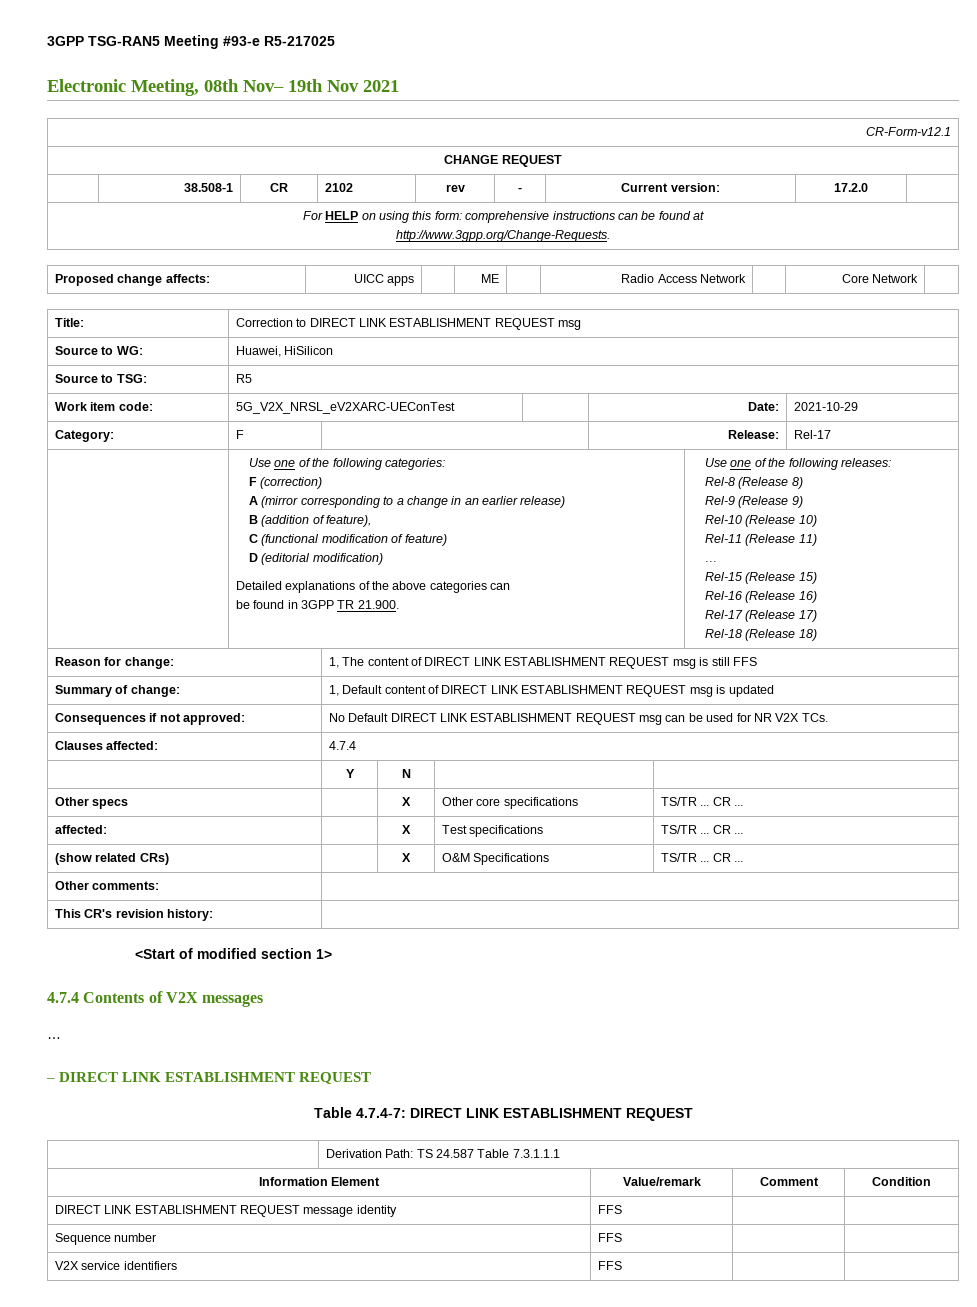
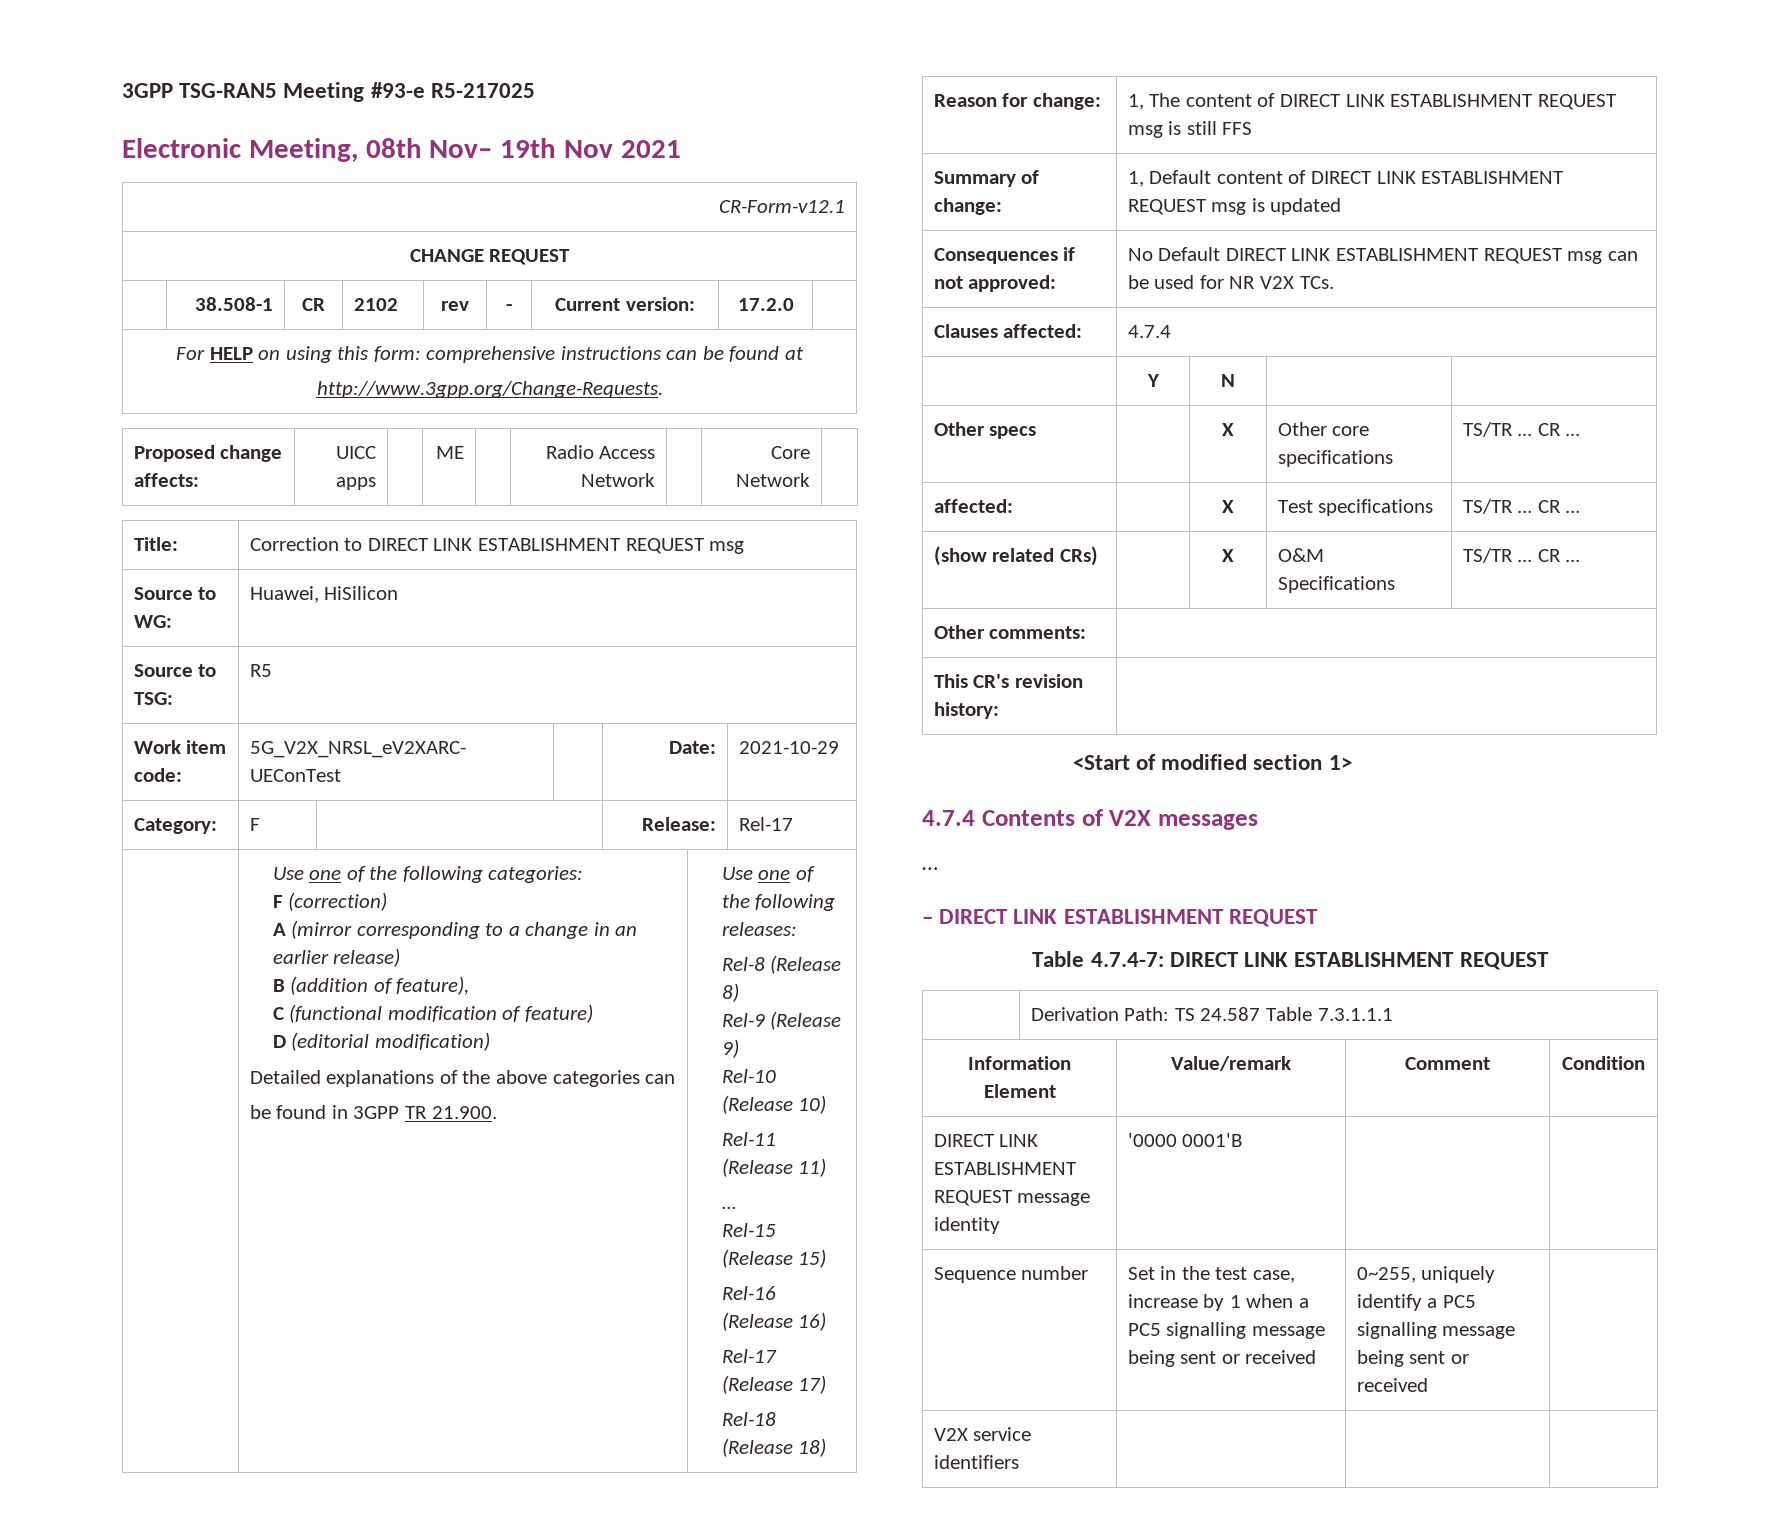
[597,1205,622,1214] FFS -> [1127,1133,1243,1147] '0000 0001'B
[597,1233,622,1242] FFS | -> [1127,1266,1296,1283] [1127,1294,1310,1311] [1127,1322,1325,1339] [1127,1350,1317,1367] [1356,1266,1496,1283] [1356,1294,1476,1311] [1356,1322,1516,1339] [1356,1350,1469,1367] [1356,1378,1428,1392] Set in the test case, increase by 1 when a PC5 signalling message being sent or received | 0~255, uniquely identify a PC5 signalling message being sent or received
[597,1261,622,1270] FFS -> (1019, 1462) none

